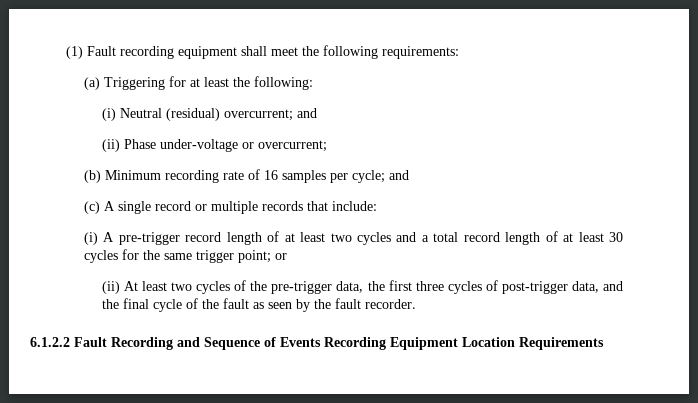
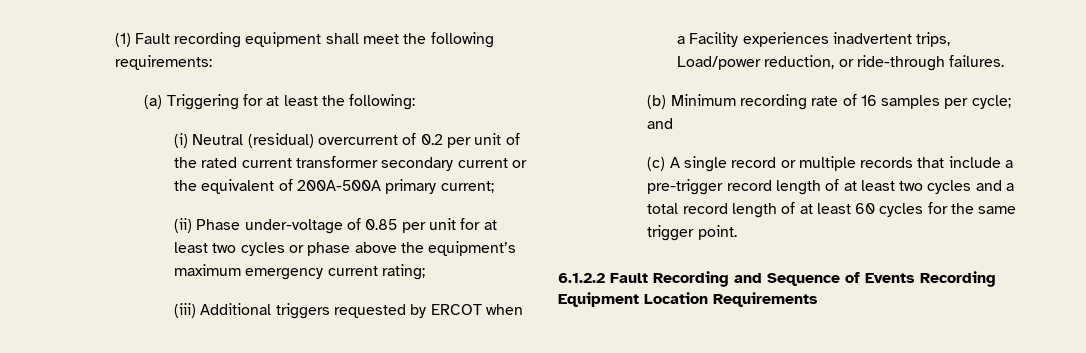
[223,108,317,121] [101,139,327,152] overcurrent; and // (ii) Phase under-voltage or overcurrent; -> [317,133,520,148] [173,156,527,171] [173,179,494,194] [173,218,497,234] [173,241,517,256] [173,264,425,280] [173,303,523,319] [676,32,951,47] [676,55,1005,71] overcurrent of 0.2 per unit of the rated current transformer secondary current or the equivalent of 200A-500A primary current; // (ii) Phase under-voltage of 0.85 per unit for at least two cycles or phase above the equipment’s maximum emergency current rating; // (iii) Additional triggers requested by ERCOT when a Facility experiences inadvertent trips, Load/power reduction, or ride-through failures.
[331,201,377,211] [83,232,115,245] include: // (i) A -> [948,156,1014,168] include a
[609,232,623,242] 30 -> [855,203,876,214] 60
[237,250,287,263] [101,280,624,294] [101,298,416,312] point; or // (ii) At least two cycles of the pre-trigger data, the first three cycles of post-trigger data, and the final cycle of the fault as seen by the fault recorder. -> [697,225,737,240] point.

